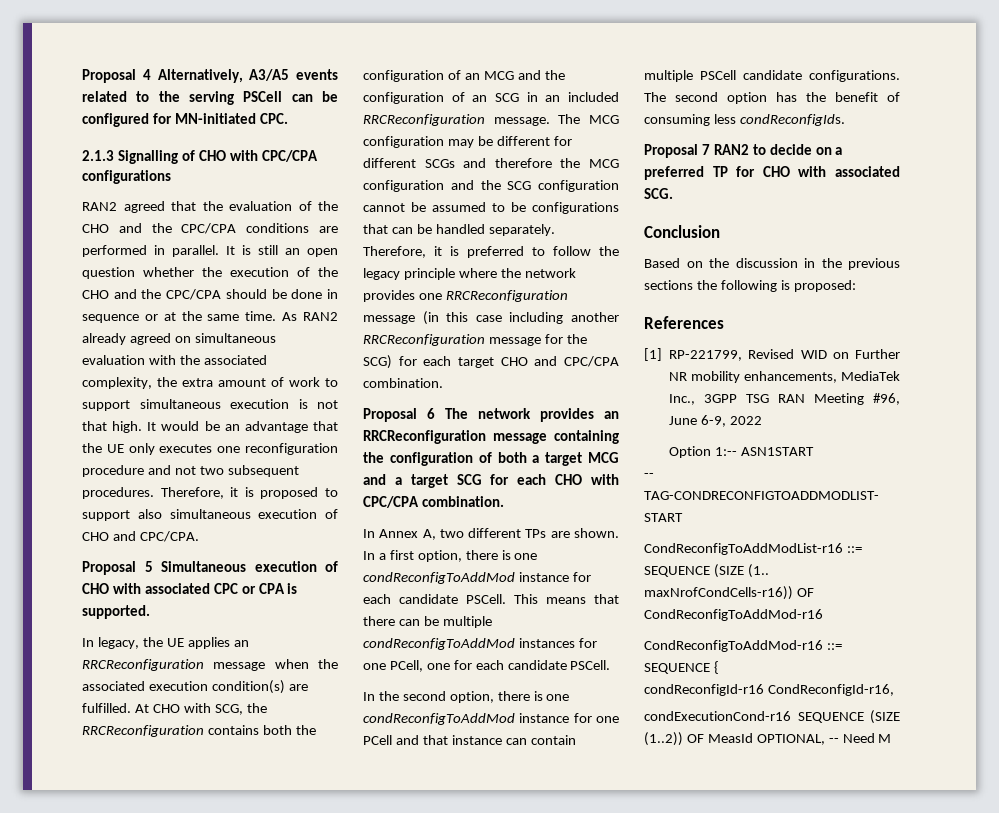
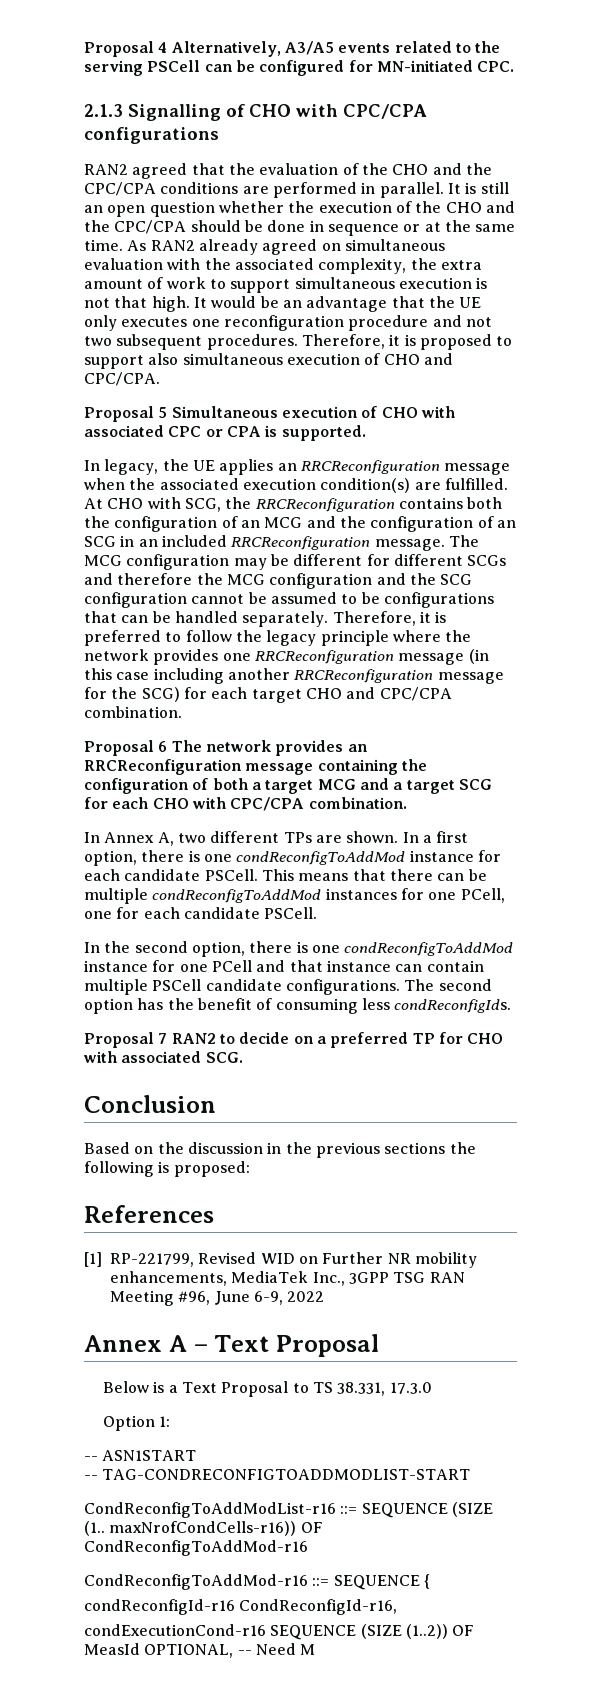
(763, 420) none -> [84,1334,379,1357] [103,1381,432,1397] // Annex A – Text Proposal // Below is a Text Proposal to TS 38.331, 17.3.0
[714,447,737,456] 1:-- -> [159,1416,171,1427] [84,1456,98,1461] 1: // --

